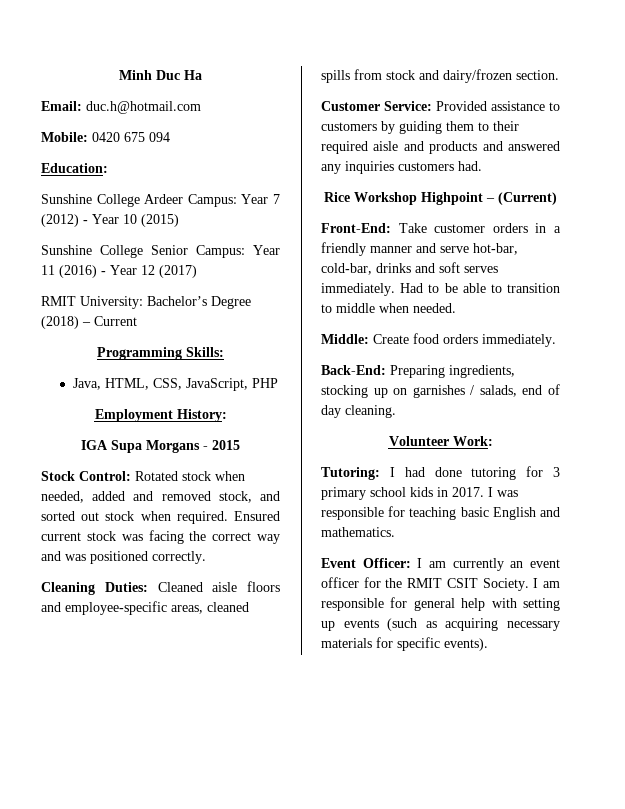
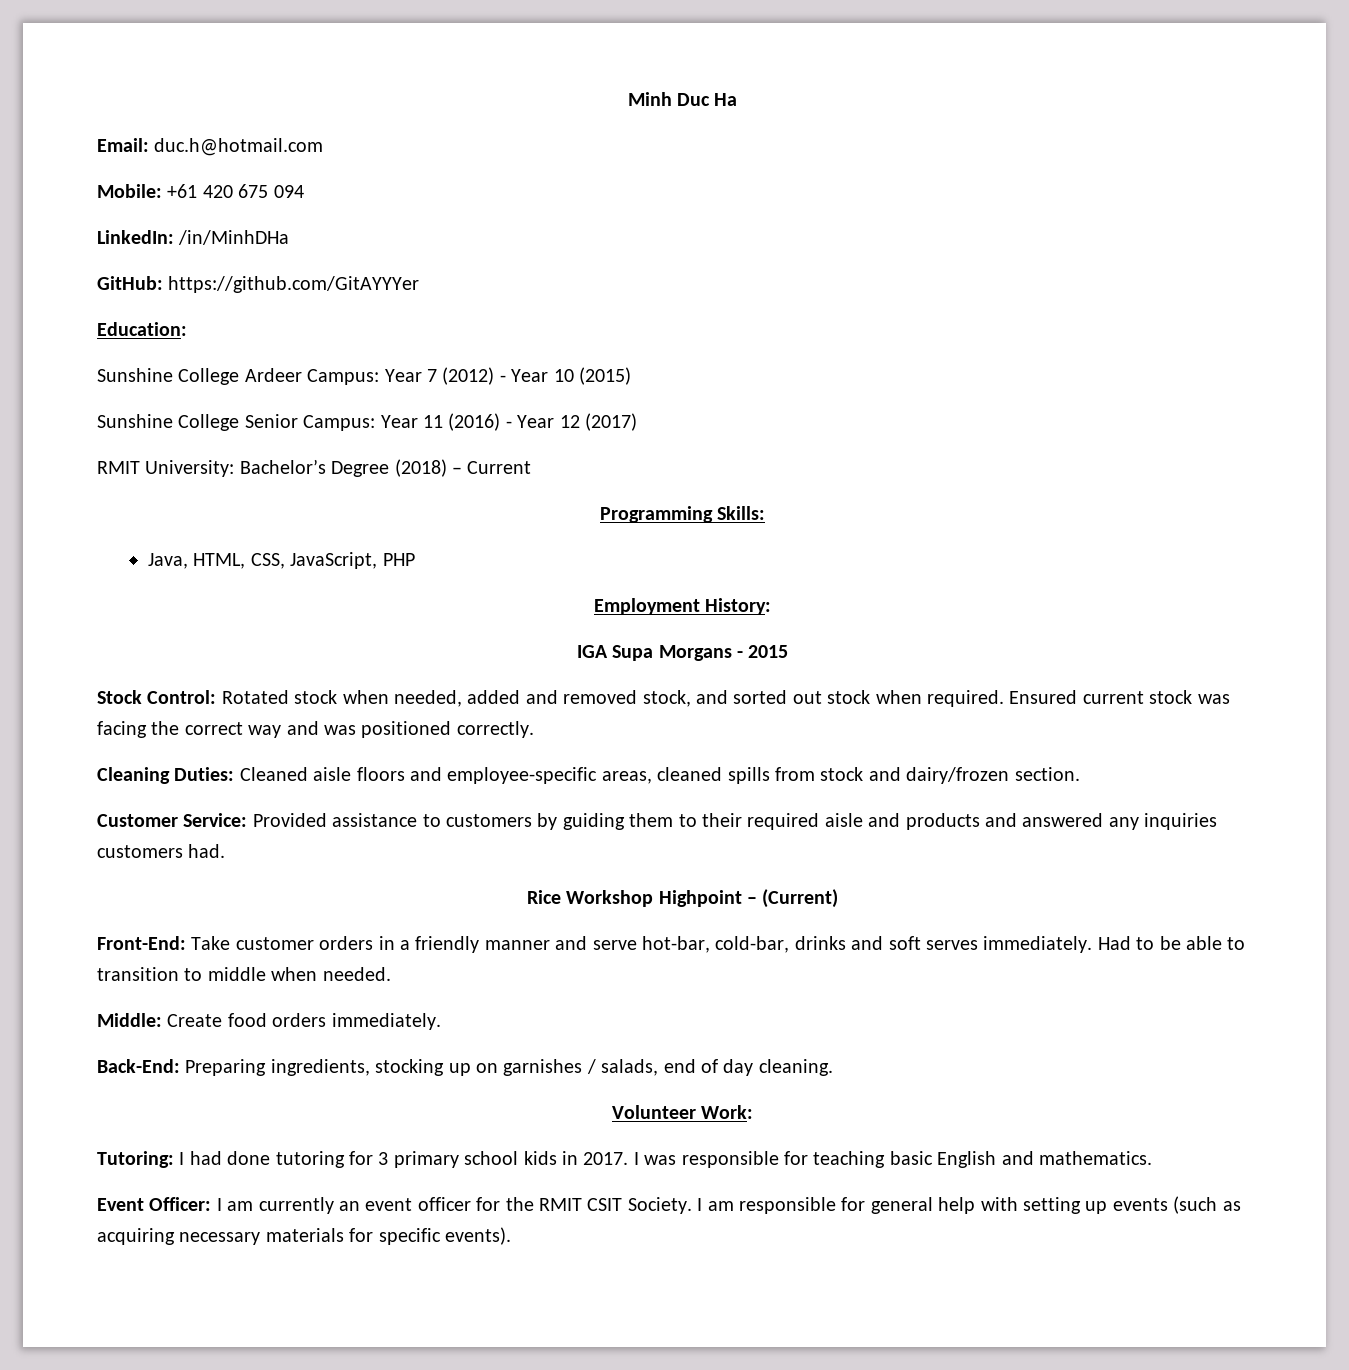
[92,132,120,142] 0420 -> [167,184,233,198] +61 420
(170, 137) none -> [97,230,290,245] [97,276,420,293] // LinkedIn: /in/MinhDHa // GitHub: https://github.com/GitAYYYer

